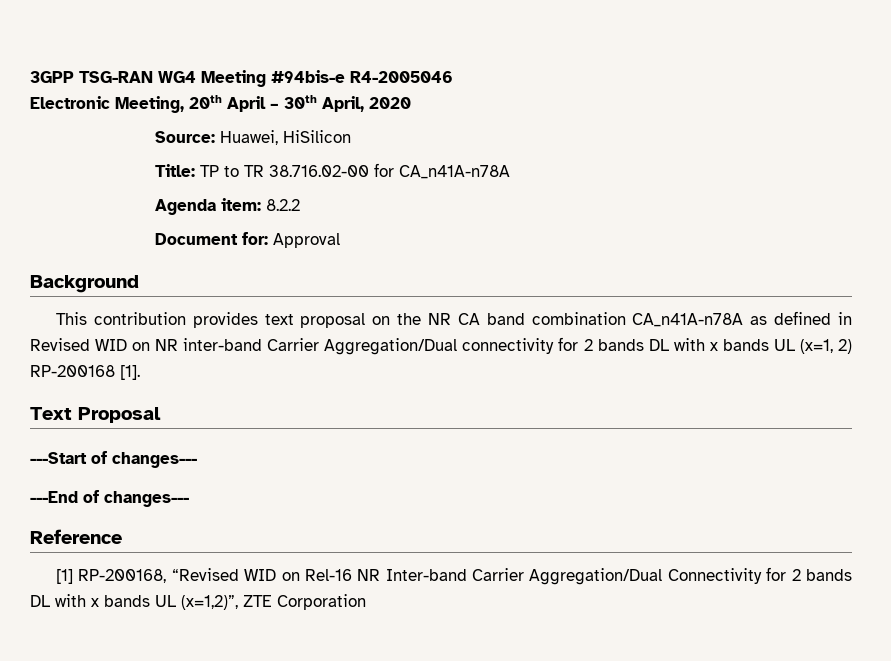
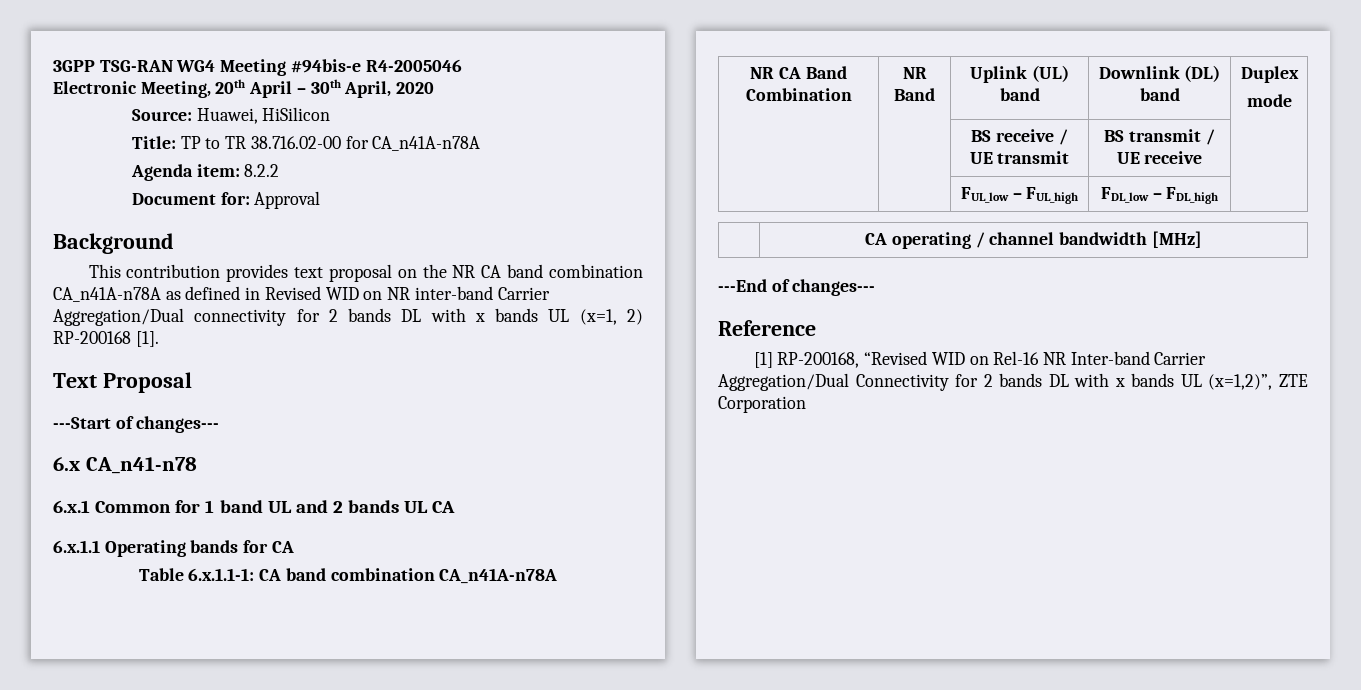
(197, 460) none -> [53,457,197,474] [53,500,456,513] [53,540,294,557] [138,568,558,584] [750,66,847,79] [745,88,852,101] [902,67,927,79] [894,88,935,101] [970,65,1069,83] [999,88,1040,101] [1098,65,1221,82] [1139,88,1180,101] [1240,66,1299,83] [1246,94,1292,107] [971,129,1068,145] [969,151,1070,164] [1104,129,1215,145] [1116,151,1203,164] [960,187,1079,204] [1100,187,1219,204] [865,231,1202,249] // 6.x CA_n41-n78 // 6.x.1 Common for 1 band UL and 2 bands UL CA // 6.x.1.1 Operating bands for CA // Table 6.x.1.1-1: CA band combination CA_n41A-n78A // NR CA Band Combination | NR Band | Uplink (UL) band | Downlink (DL) band | Duplex // mode // | | BS receive / UE transmit | BS transmit / UE receive | // | | FUL_low – FUL_high | FDL_low – FDL_high | // | CA operating / channel bandwidth [MHz]

